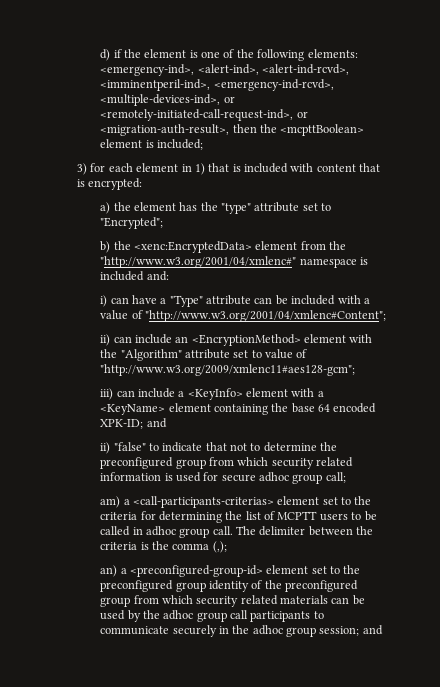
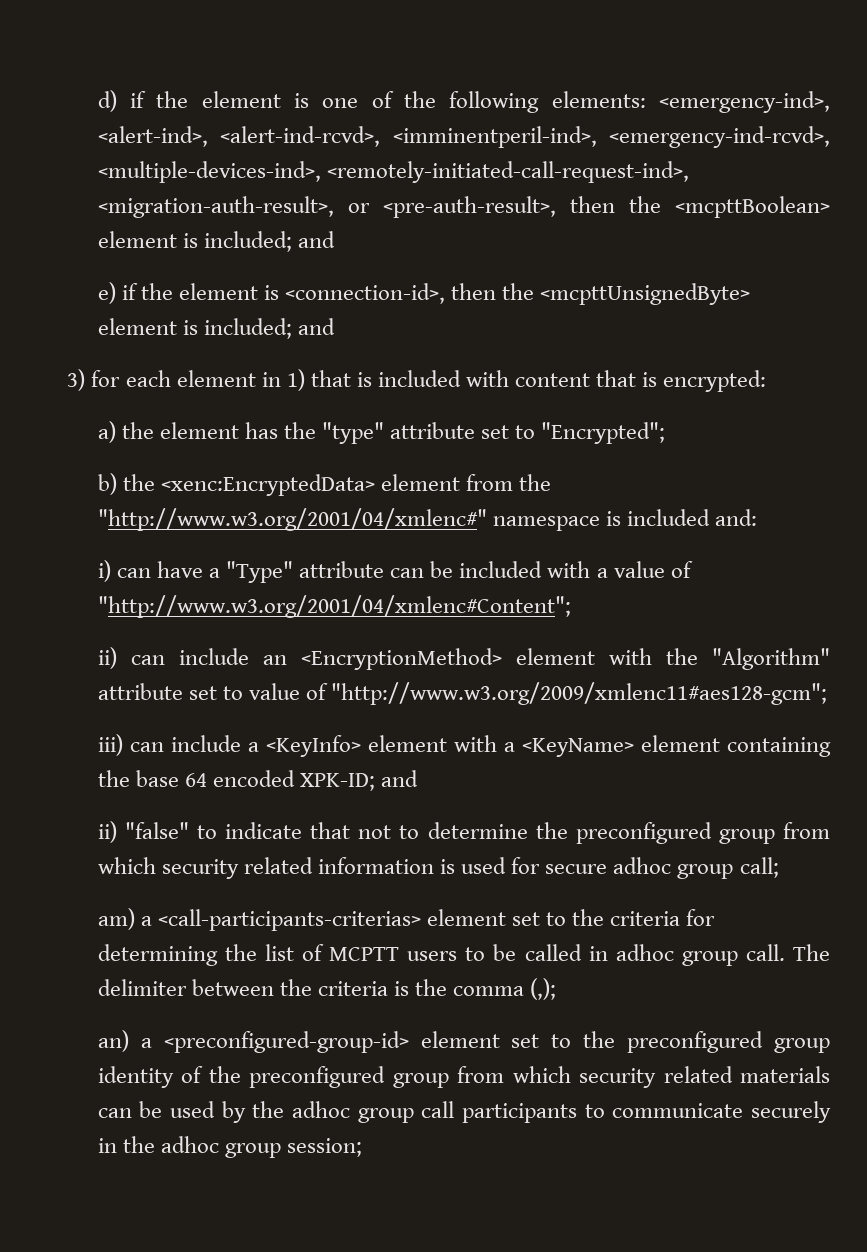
[223,96,235,103] [100,109,308,121] [100,124,230,136] or <remotely-initiated-call-request-ind>, or <migration-auth-result>, -> [326,161,689,183] [97,196,556,218] <remotely-initiated-call-request-ind>, <migration-auth-result>, or <pre-auth-result>,
(203, 144) none -> [298,231,336,248] [97,282,751,305] [97,318,336,339] and // e) if the element is <connection-id>, then the <mcpttUnsignedByte> element is included; and
[362,625,383,635] and -> (363, 1147) none

